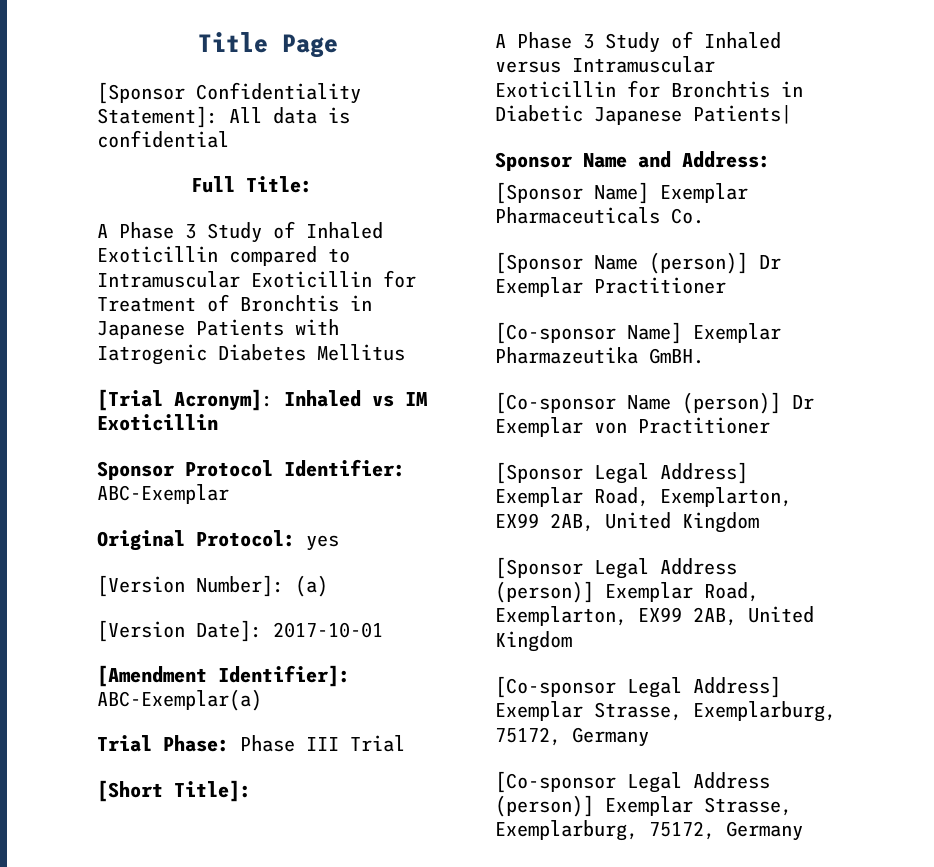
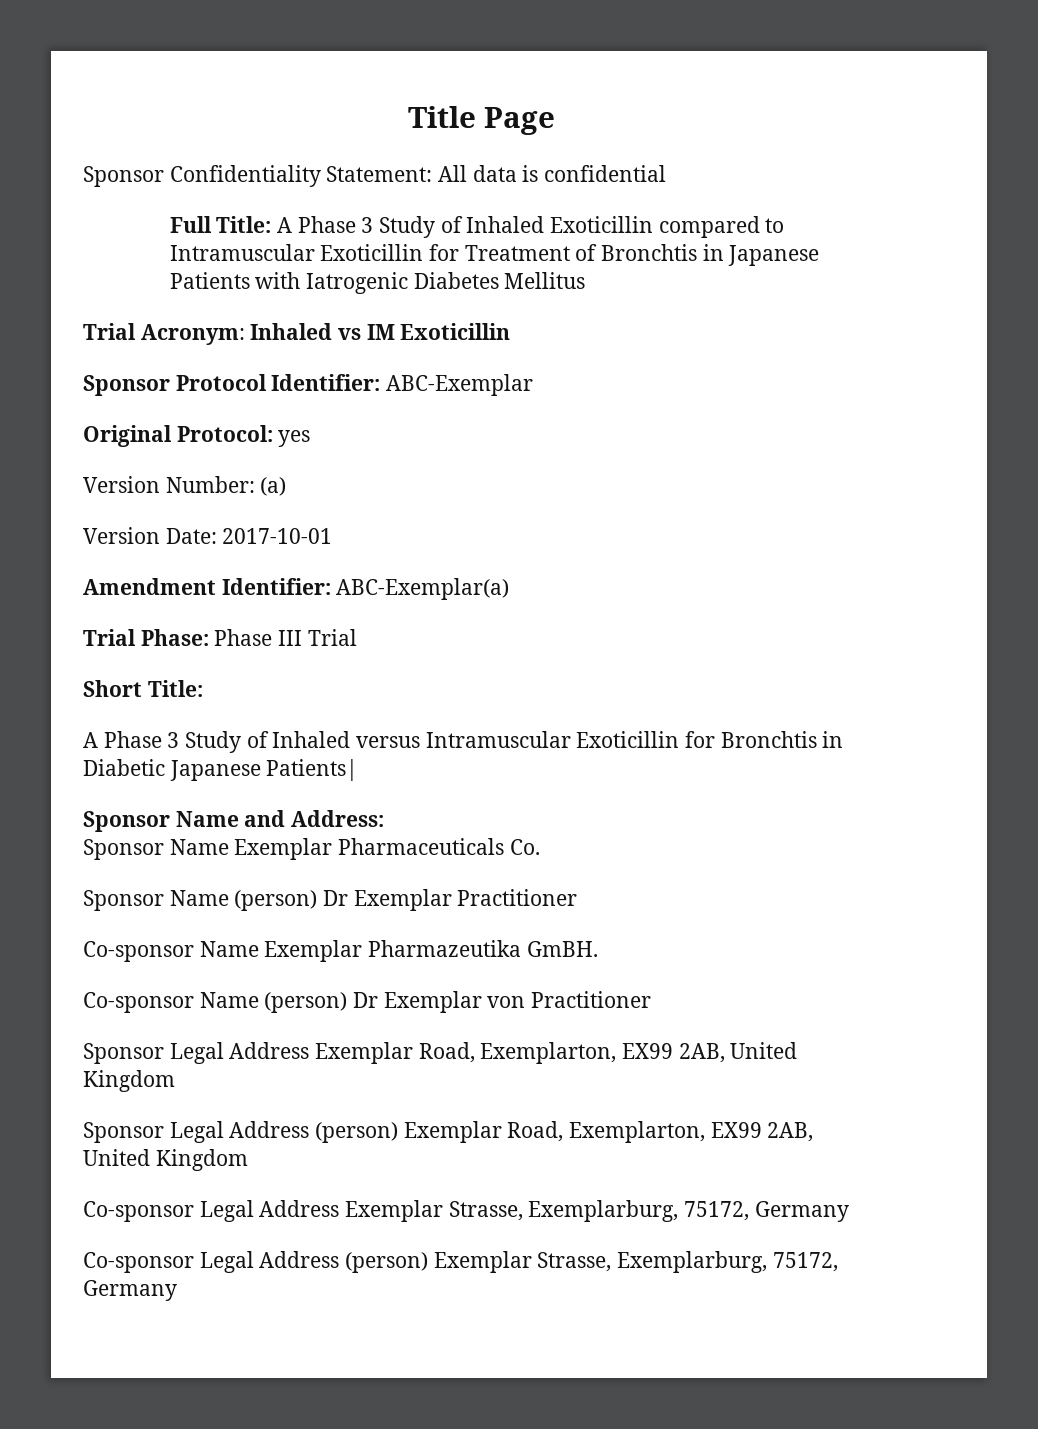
[97,82,361,104] [97,106,218,128] [Sponsor Confidentiality Statement]: -> [83,165,433,187] Sponsor Confidentiality Statement:
(312, 184) // -> (272, 224) none
[97,389,273,411] [Trial Acronym]: -> [83,323,245,345] Trial Acronym:
[97,575,284,597] [Version Number]: -> [83,476,255,493] Version Number:
[97,620,262,642] [Version Date]: -> [83,527,217,544] Version Date:
[97,665,350,687] [Amendment Identifier]: -> [83,578,331,595] Amendment Identifier:
[97,780,251,802] [Short Title]: -> [83,680,203,697] Short Title:
[495,182,649,204] [Sponsor Name] -> [83,839,229,860] Sponsor Name
[495,252,748,274] [Sponsor Name (person)] -> [83,890,318,911] Sponsor Name (person)
[495,322,682,344] [Co-sponsor Name] -> [83,941,259,962] Co-sponsor Name
[495,392,781,414] [Co-sponsor Name (person)] -> [83,992,348,1013] Co-sponsor Name (person)
[495,462,748,484] [495,487,792,507] [495,512,759,533] [495,557,737,579] [495,581,759,603] [495,606,814,626] [495,631,572,652] [495,676,781,698] [Sponsor Legal Address] Exemplar Road, Exemplarton, EX99 2AB, United Kingdom // [Sponsor Legal Address (person)] Exemplar Road, Exemplarton, EX99 2AB, United Kingdom // [Co-sponsor Legal Address] -> [83,1042,798,1064] [83,1070,175,1092] [83,1121,814,1143] [83,1149,248,1171] [83,1200,340,1222] Sponsor Legal Address Exemplar Road, Exemplarton, EX99 2AB, United Kingdom // Sponsor Legal Address (person) Exemplar Road, Exemplarton, EX99 2AB, United Kingdom // Co-sponsor Legal Address
[495,771,770,793] [495,795,594,817] [Co-sponsor Legal Address (person)] -> [83,1251,429,1273] Co-sponsor Legal Address (person)

